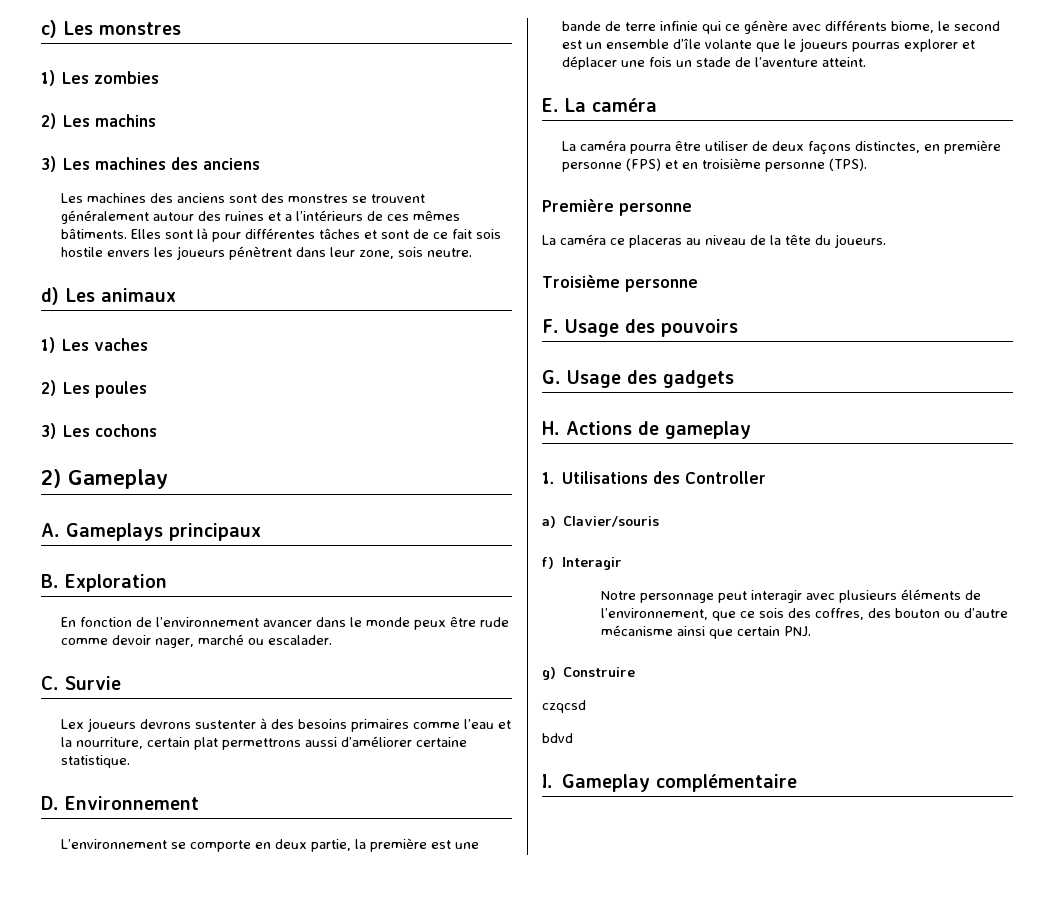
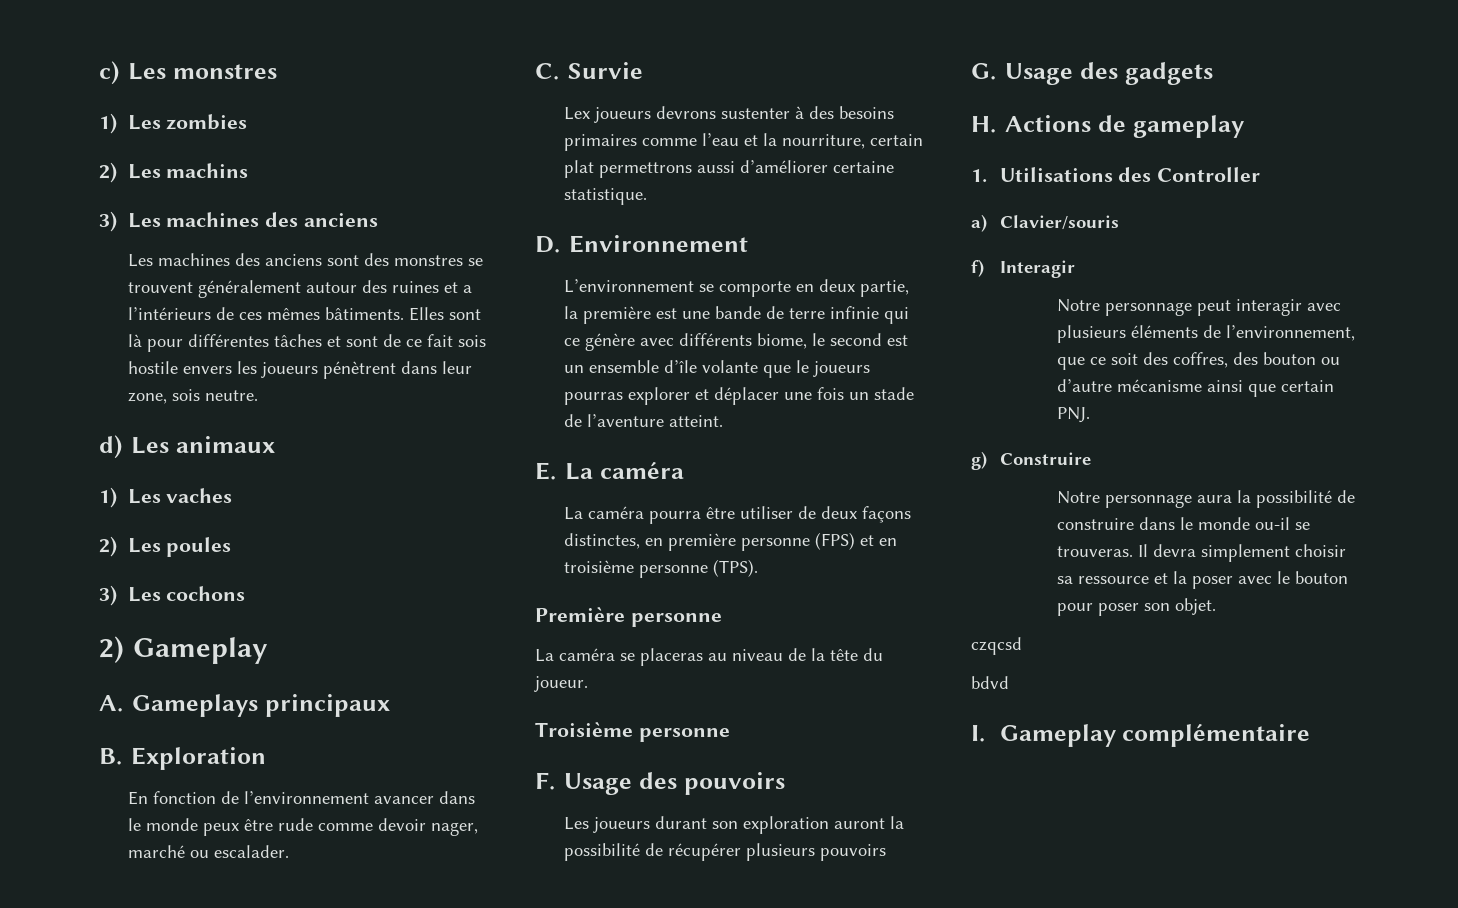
[610,238,625,245] ce -> [620,653,635,661] se
[835,234,886,248] joueurs. -> [534,676,588,692] joueur.
(739, 328) none -> [563,816,904,834] [563,843,886,861] // Les joueurs durant son exploration auront la possibilité de récupérer plusieurs pouvoirs
[759,608,785,618] sois -> [1111,353,1139,365] soit
(636, 672) none -> [1057,490,1356,508] [1057,517,1311,530] [1057,544,1347,562] [1057,571,1349,589] [1057,598,1217,616] // Notre personnage aura la possibilité de construire dans le monde ou-il se trouveras. Il devra simplement choisir sa ressource et la poser avec le bouton pour poser son objet.

